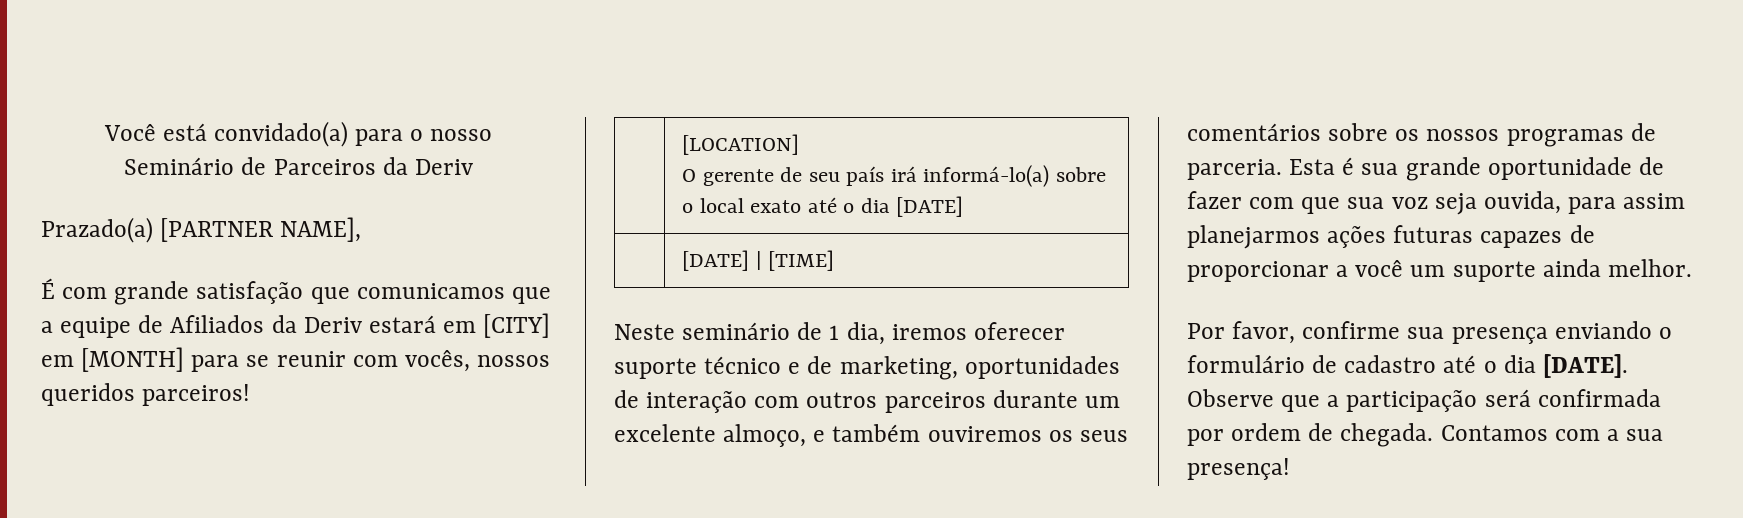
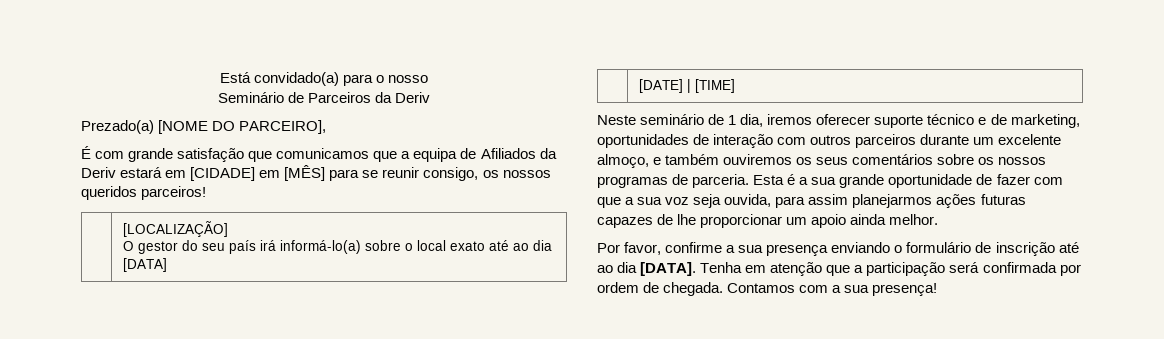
[103,123,207,141] Você está -> [219,72,251,83] Está
[41,217,362,243] Prazado(a) [PARTNER NAME], -> [81,120,327,134] Prezado(a) [NOME DO PARCEIRO],
[60,317,132,338] equipe -> [413,148,458,162] equipa
[483,313,551,338] [41,347,185,372] [CITY] em [MONTH] -> [190,165,326,181] [CIDADE] em [MÊS]
[352,349,470,372] com vocês, -> [423,167,499,181] consigo, os
[682,134,800,155] [LOCATION] -> [122,221,228,237] [LOCALIZAÇÃO]
[702,167,803,186] gerente de -> [137,240,198,254] gestor do
[843,196,964,217] o dia [DATE] -> [512,240,552,251] [122,258,167,272] ao dia [DATA]
(1355, 166) none -> [799,177,809,185] a
(1341, 205) none -> [625,197,635,205] a
[1187,259,1536,282] proporcionar a você um suporte -> [677,214,847,228] lhe proporcionar um apoio
(1401, 330) none -> [726,245,736,253] a
[1344,354,1628,378] [1187,389,1274,407] cadastro até o dia [DATE]. Observe -> [995,242,1079,256] [597,262,823,276] inscrição até ao dia [DATA]. Tenha em atenção

